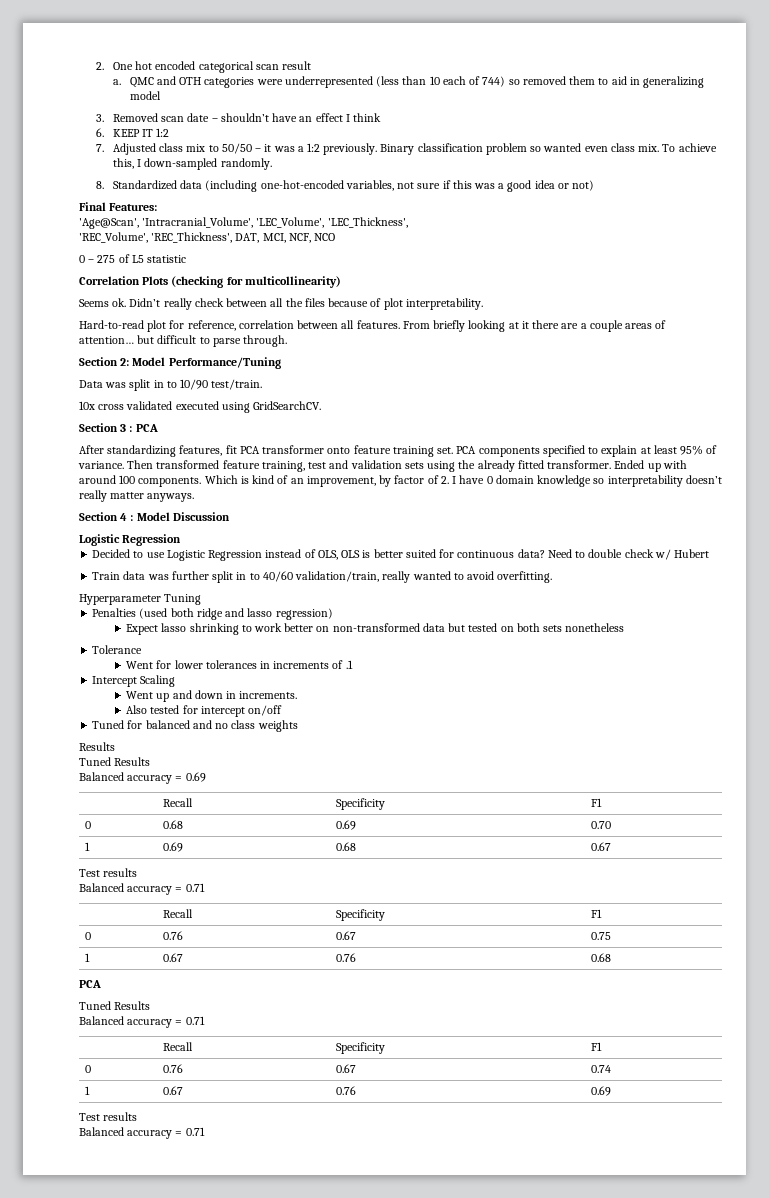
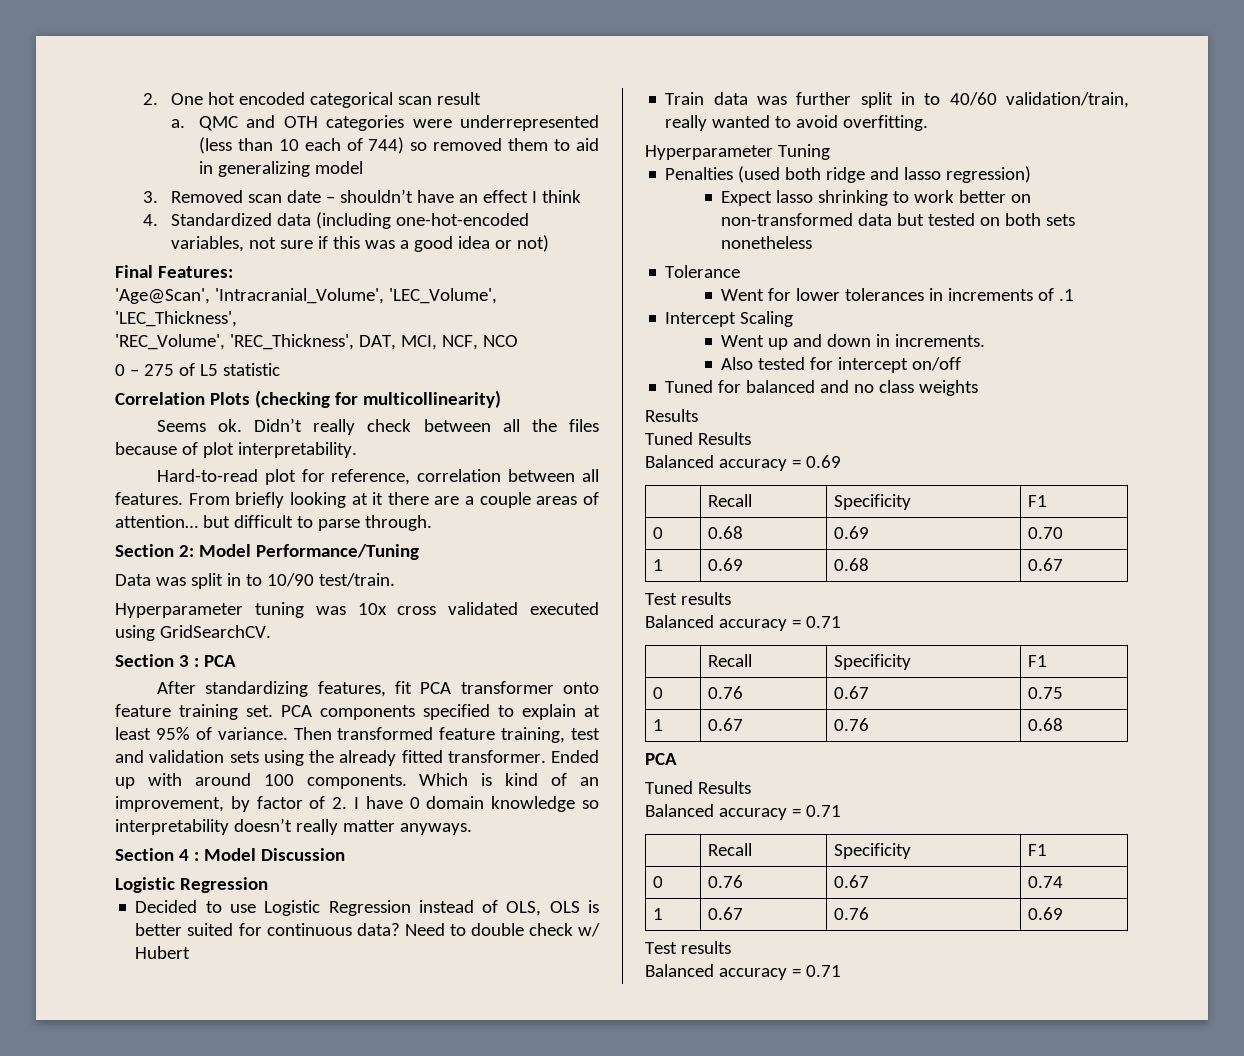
[95,128,170,137] [95,143,717,155] [112,158,272,170] [95,181,104,189] 6. KEEP IT 1:2 // 7. Adjusted class mix to 50/50 – it was a 1:2 previously. Binary classification problem so wanted even class mix. To achieve this, I down-sampled randomly. // 8. -> [142,214,158,226] 4.
(263, 384) none -> [115,602,346,618] Hyperparameter tuning was

